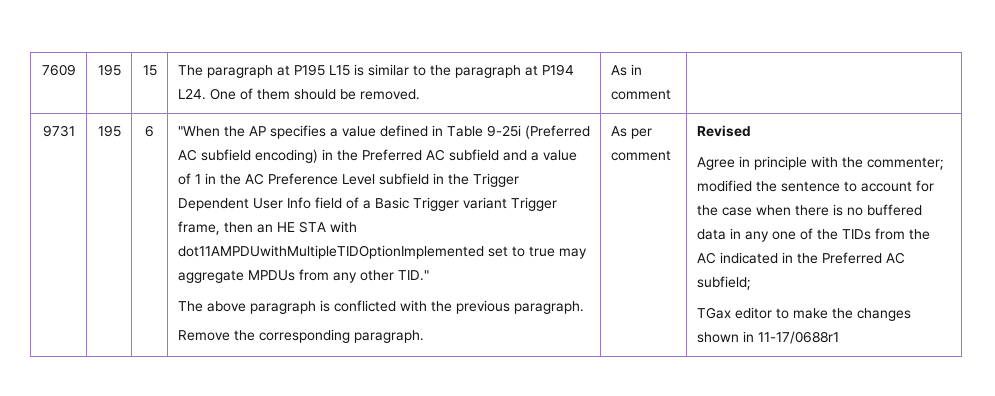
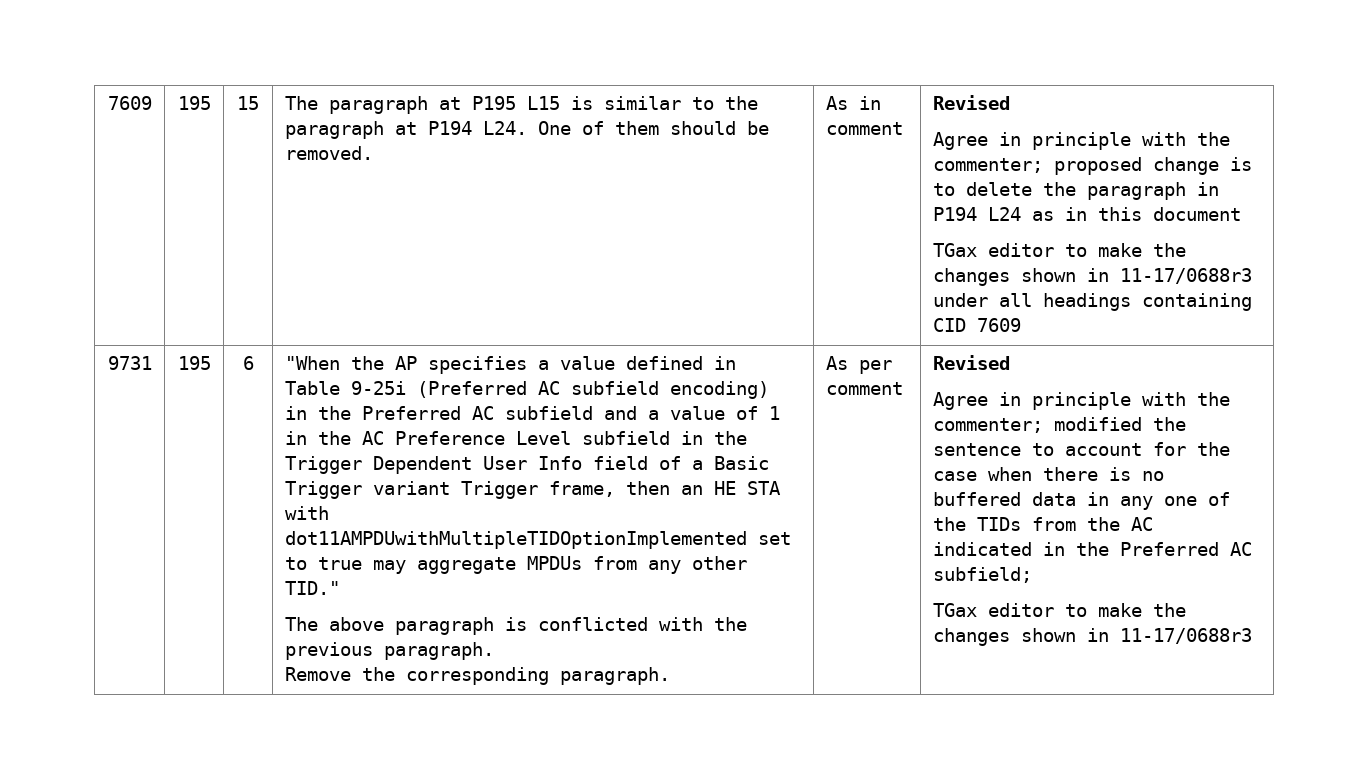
(671, 94) none -> [932,95,1010,110] [932,132,1230,150] [932,157,1252,175] [932,182,1219,200] [932,207,1241,221] [932,243,1186,257] [932,268,1252,286] [932,293,1252,311] [932,318,1021,332] Revised // Agree in principle with the commenter; proposed change is to delete the paragraph in P194 L24 as in this document // TGax editor to make the changes shown in 11-17/0688r3 under all headings containing CID 7609
[757,331,839,344] 11-17/0688r1 -> [1119,628,1252,644] 11-17/0688r3

